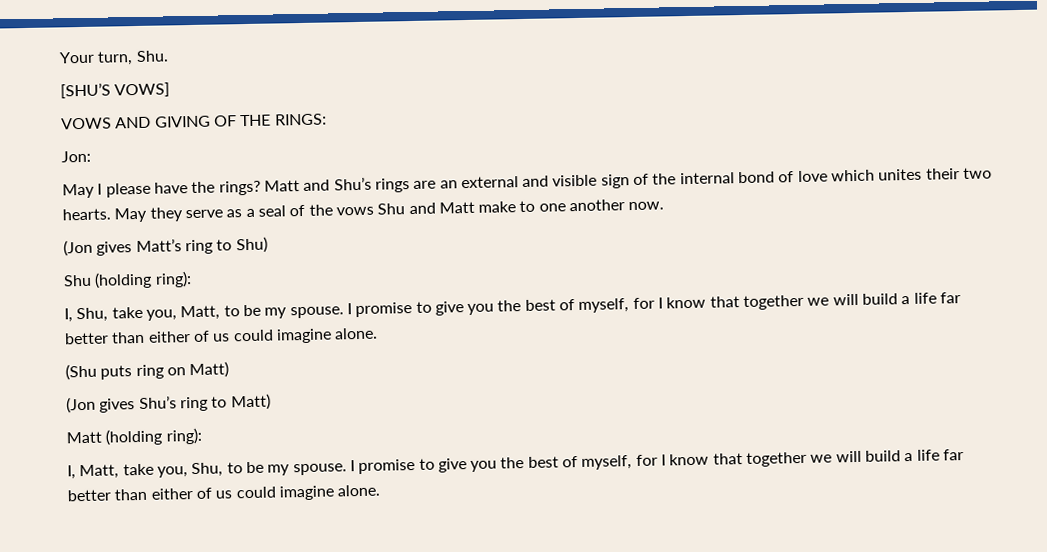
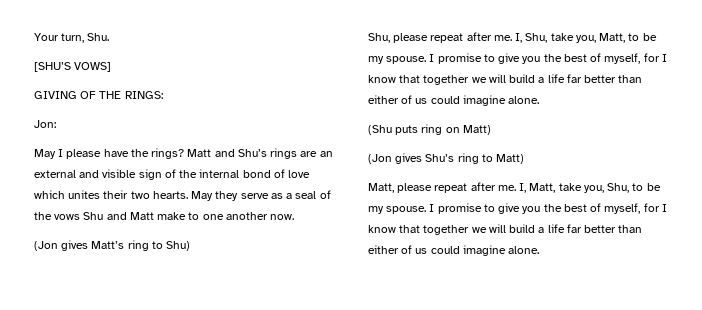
[61,116,152,130] VOWS AND -> (112, 67) none
[63,271,192,289] Shu (holding ring): // -> [368,32,512,43] Shu, please repeat after me.
[66,427,202,446] Matt (holding ring): // -> [368,182,516,193] Matt, please repeat after me.

